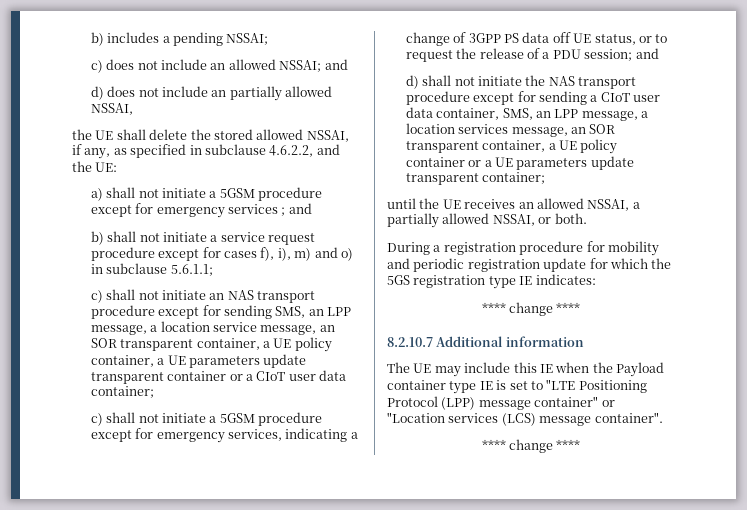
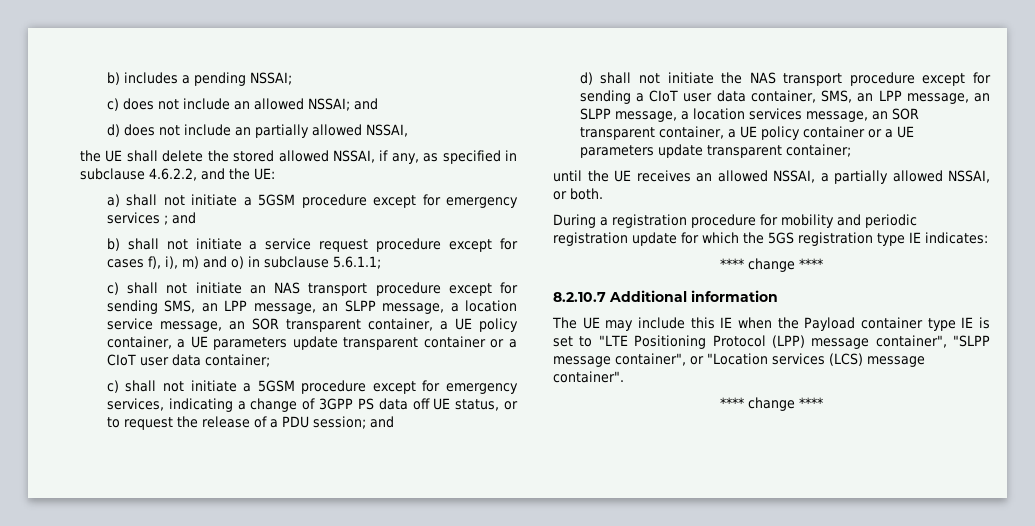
(147, 330) none -> [322,300,445,314] an SLPP message,
(638, 116) none -> [974,93,991,102] [579,108,677,122] an SLPP message,
[534,396,599,407] container" -> [875,335,990,348] [553,353,686,367] container", "SLPP message container",

